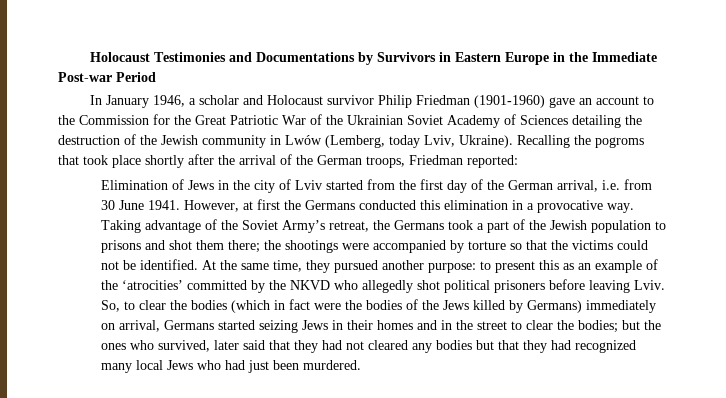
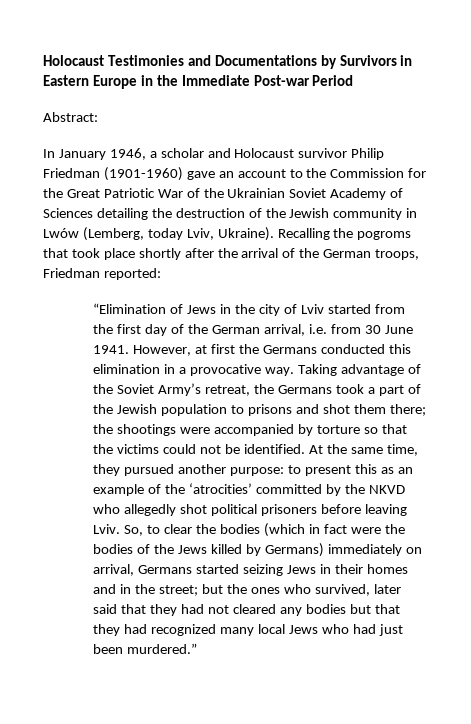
(156, 77) none -> [43,112,98,122] // Abstract:
[100,180,168,190] Elimination -> [93,303,167,314] “Elimination
[476,320,618,333] street to clear the bodies; -> [159,585,199,596] street;
[302,360,361,370] murdered. -> [127,643,198,654] murdered.”

